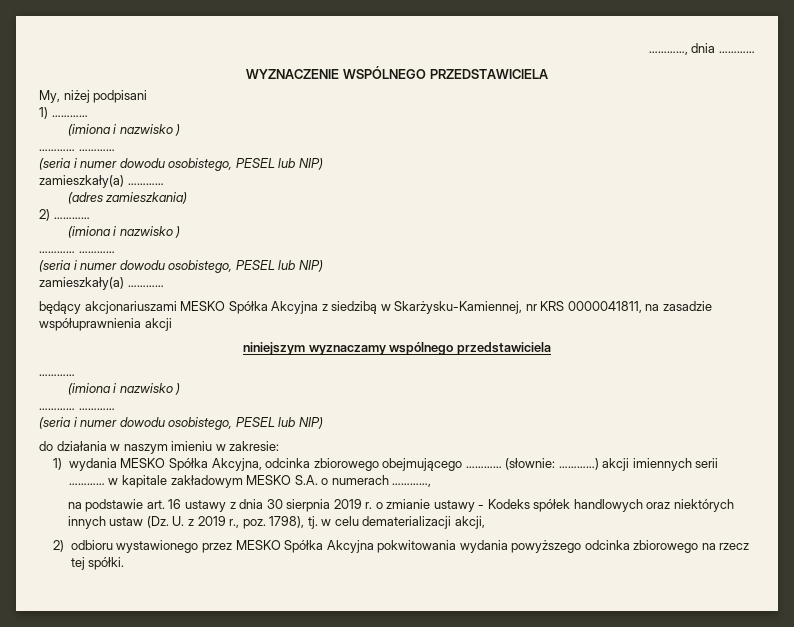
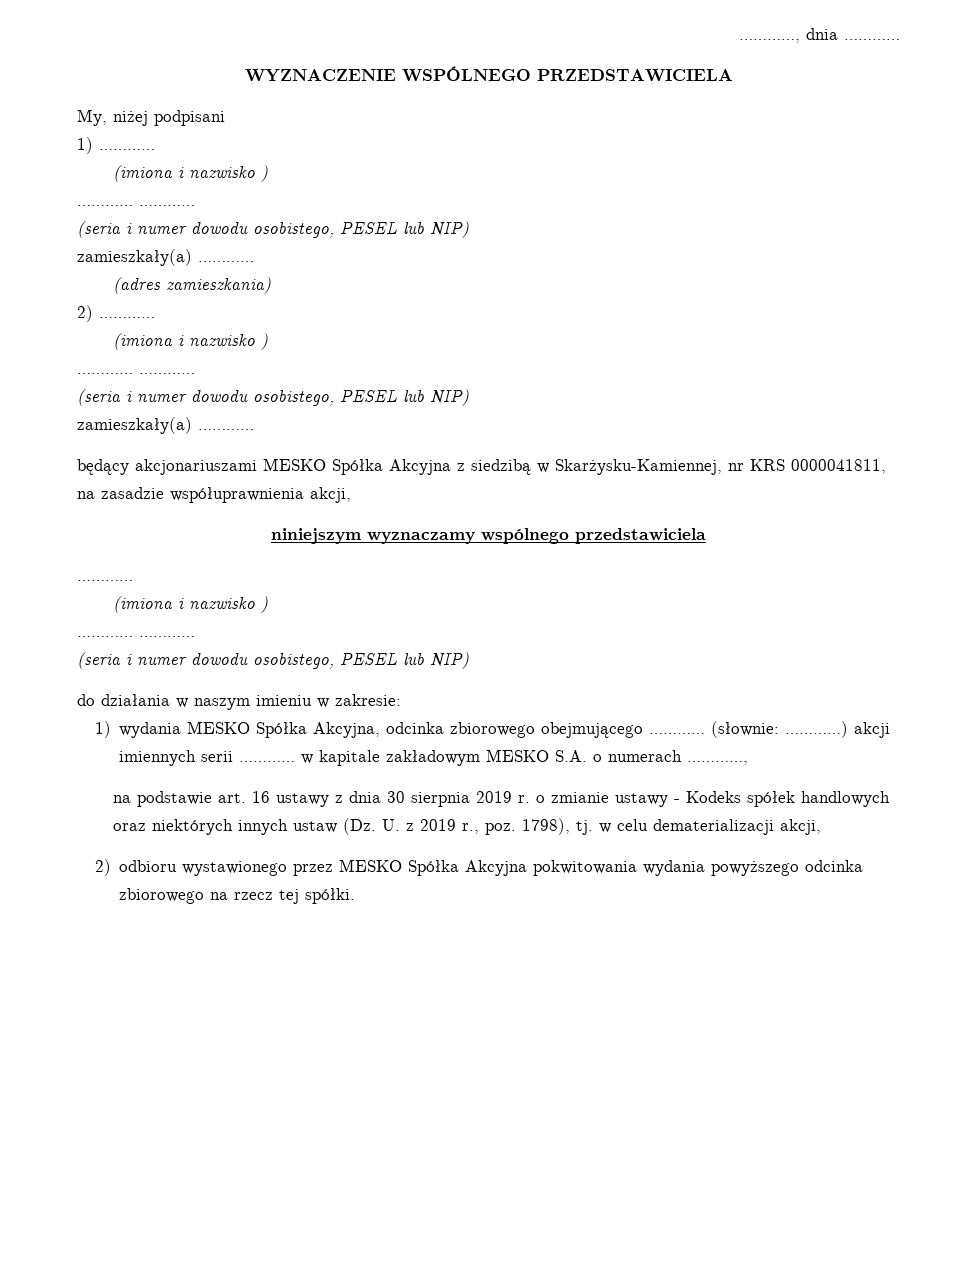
[144,318,172,331] akcji -> [310,487,351,503] akcji,

